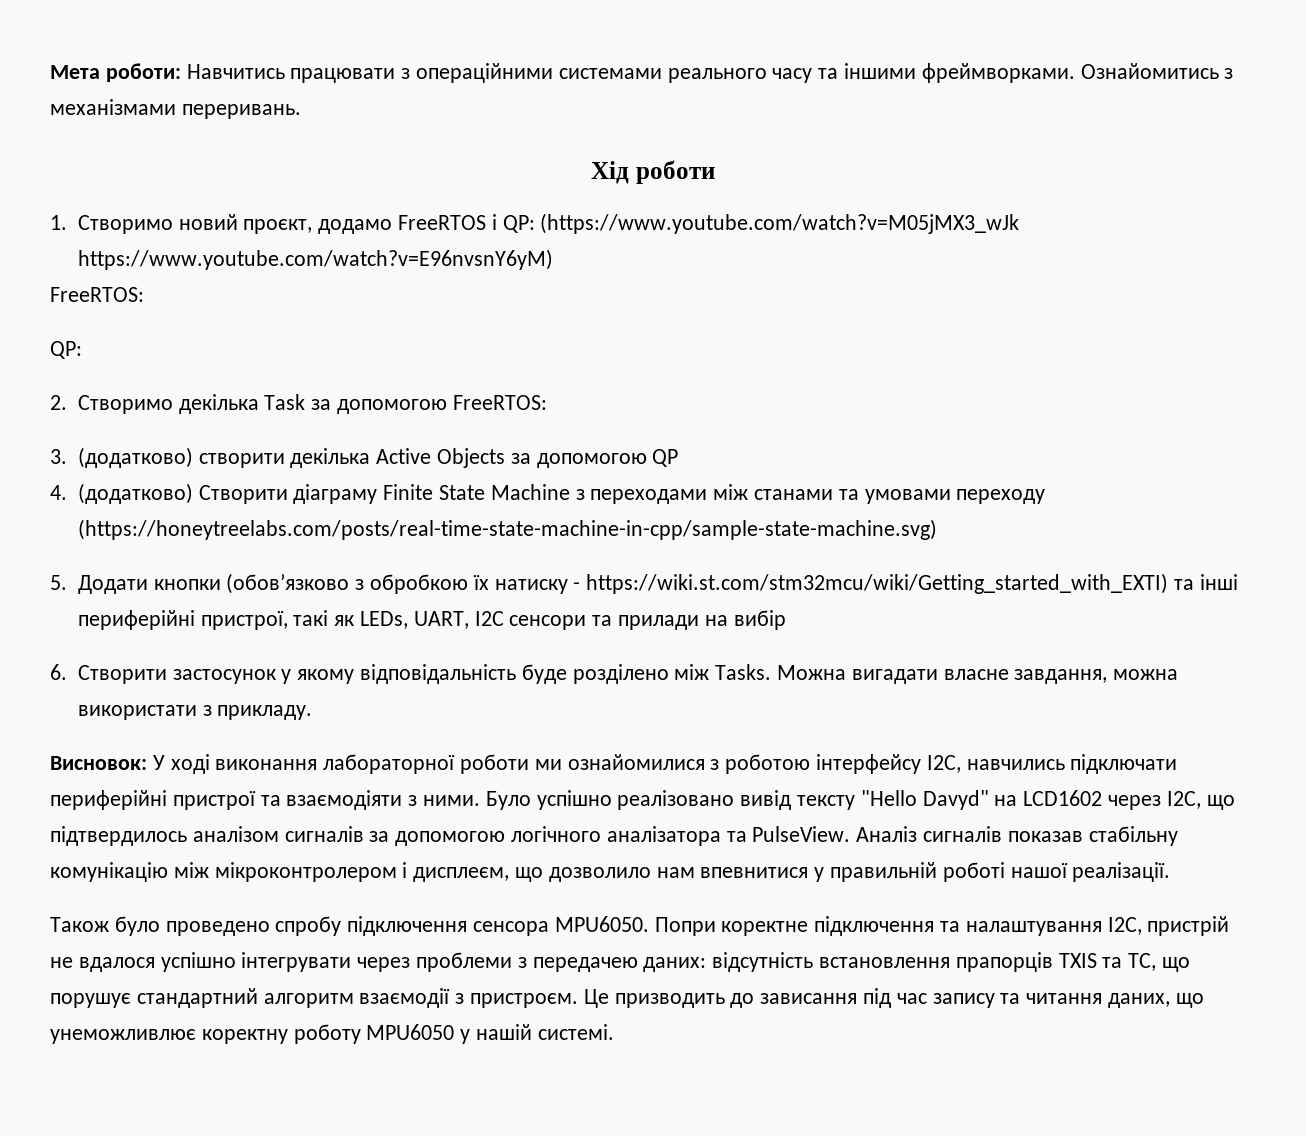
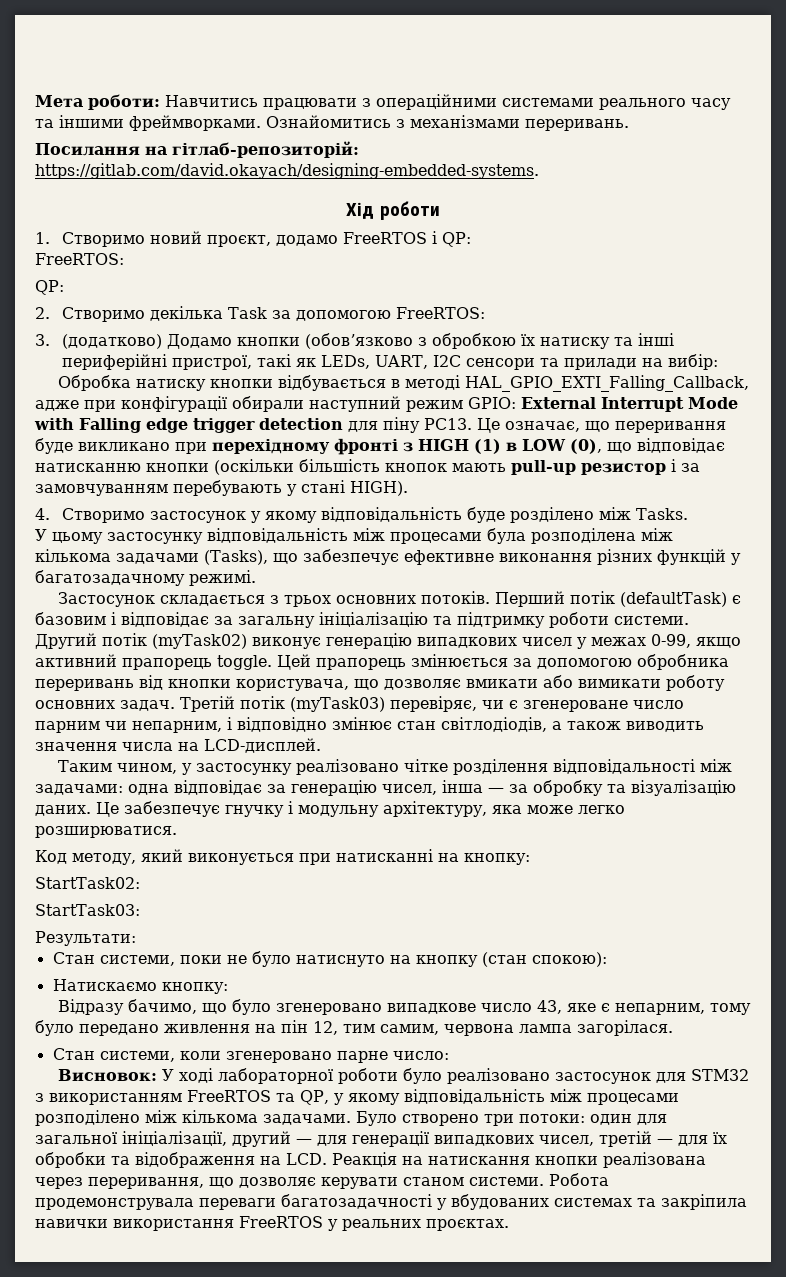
(301, 111) none -> [35,141,359,158] [35,163,539,179] // Посилання на гітлаб-репозиторій: https://gitlab.com/david.okayach/designing-embedded-systems.
[540,213,1020,234] [77,249,553,270] (https://www.youtube.com/watch?v=M05jMX3_wJk https://www.youtube.com/watch?v=E96nvsnY6yM) -> (471, 239) none
[198,448,679,468] [50,483,1046,504] [77,519,937,540] [50,575,148,594] створити декілька Active Objects за допомогою QP // 4. (додатково) Створити діаграму Finite State Machine з переходами між станами та умовами переходу (https://honeytreelabs.com/posts/real-time-state-machine-in-cpp/sample-state-machine.svg) // 5. Додати -> [166,334,232,349] Додамо
[573,573,1169,594] - https://wiki.st.com/stm32mcu/wiki/Getting_started_with_EXTI) -> (610, 343) none
[733,610,786,630] [50,664,167,684] вибір // 6. Створити -> [667,354,718,370] [58,375,750,392] [35,396,738,412] [34,417,726,433] [35,438,725,455] [35,459,700,475] [35,480,408,496] [35,508,145,523] вибір: // Обробка натиску кнопки відбувається в методі HAL_GPIO_EXTI_Falling_Callback, адже при конфігурації обирали наступний режим GPIO: External Interrupt Mode with Falling edge trigger detection для піну PC13. Це означає, що переривання буде викликано при перехідному фронті з HIGH (1) в LOW (0), що відповідає натисканню кнопки (оскільки більшість кнопок мають pull-up резистор і за замовчуванням перебувають у стані HIGH). // 4. Створимо
[776,665,1179,684] [77,705,313,720] Можна вигадати власне завдання, можна використати з прикладу. -> [35,528,673,544] [35,549,741,565] [35,570,256,586] [58,591,742,607] [35,612,689,628] [35,633,741,649] [35,654,729,670] [35,675,725,691] [35,696,684,712] [35,717,704,733] [35,738,321,753] [58,759,733,775] [35,780,736,796] [35,801,625,817] [35,826,177,838] [35,849,530,865] [35,877,140,889] [35,904,140,916] [35,931,136,946] [52,951,607,967] [52,979,228,994] [58,999,752,1015] [35,1020,673,1036] [52,1048,449,1063] // У цьому застосунку відповідальність між процесами була розподілена між кількома задачами (Tasks), що забезпечує ефективне виконання різних функцій у багатозадачному режимі. // Застосунок складається з трьох основних потоків. Перший потік (defaultTask) є базовим і відповідає за загальну ініціалізацію та підтримку роботи системи. Другий потік (myTask02) виконує генерацію випадкових чисел у межах 0-99, якщо активний прапорець toggle. Цей прапорець змінюється за допомогою обробника переривань від кнопки користувача, що дозволяє вмикати або вимикати роботу основних задач. Третій потік (myTask03) перевіряє, чи є згенероване число парним чи непарним, і відповідно змінює стан світлодіодів, а також виводить значення числа на LCD-дисплей. // Таким чином, у застосунку реалізовано чітке розділення відповідальності між задачами: одна відповідає за генерацію чисел, інша — за обробку та візуалізацію даних. Це забезпечує гнучку і модульну архітектуру, яка може легко розширюватися. // Код методу, який виконується при натисканні на кнопку: // StartTask02: // StartTask03: // Результати: // Стан системи, поки не було натиснуто на кнопку (стан спокою): // Натискаємо кнопку: // Відразу бачимо, що було згенеровано випадкове число 43, яке є непарним, тому було передано живлення на пін 12, тим самим, червона лампа загорілася. // Стан системи, коли згенеровано парне число:
[215,759,318,770] виконання -> (214, 1075) none
[534,754,1178,774] [50,790,1235,810] [50,826,1178,846] [50,862,1171,882] [50,916,1230,936] [50,952,1191,972] [50,988,1204,1008] [50,1024,614,1044] ми ознайомилися з роботою інтерфейсу I2C, навчились підключати периферійні пристрої та взаємодіяти з ними. Було успішно реалізовано вивід тексту "Hello Davyd" на LCD1602 через I2C, що підтвердилось аналізом сигналів за допомогою логічного аналізатора та PulseView. Аналіз сигналів показав стабільну комунікацію між мікроконтролером і дисплеєм, що дозволило нам впевнитися у правильній роботі нашої реалізації. // Також було проведено спробу підключення сенсора MPU6050. Попри коректне підключення та налаштування I2C, пристрій не вдалося успішно інтегрувати через проблеми з передачею даних: відсутність встановлення прапорців TXIS та TC, що порушує стандартний алгоритм взаємодії з пристроєм. Це призводить до зависання під час запису та читання даних, що унеможливлює коректну роботу MPU6050 у нашій системі. -> [403,1068,750,1084] [35,1089,679,1105] [35,1110,667,1126] [35,1131,727,1147] [35,1152,706,1168] [35,1173,609,1189] [35,1194,747,1210] [35,1216,509,1231] було реалізовано застосунок для STM32 з використанням FreeRTOS та QP, у якому відповідальність між процесами розподілено між кількома задачами. Було створено три потоки: один для загальної ініціалізації, другий — для генерації випадкових чисел, третій — для їх обробки та відображення на LCD. Реакція на натискання кнопки реалізована через переривання, що дозволяє керувати станом системи. Робота продемонструвала переваги багатозадачності у вбудованих системах та закріпила навички використання FreeRTOS у реальних проєктах.

